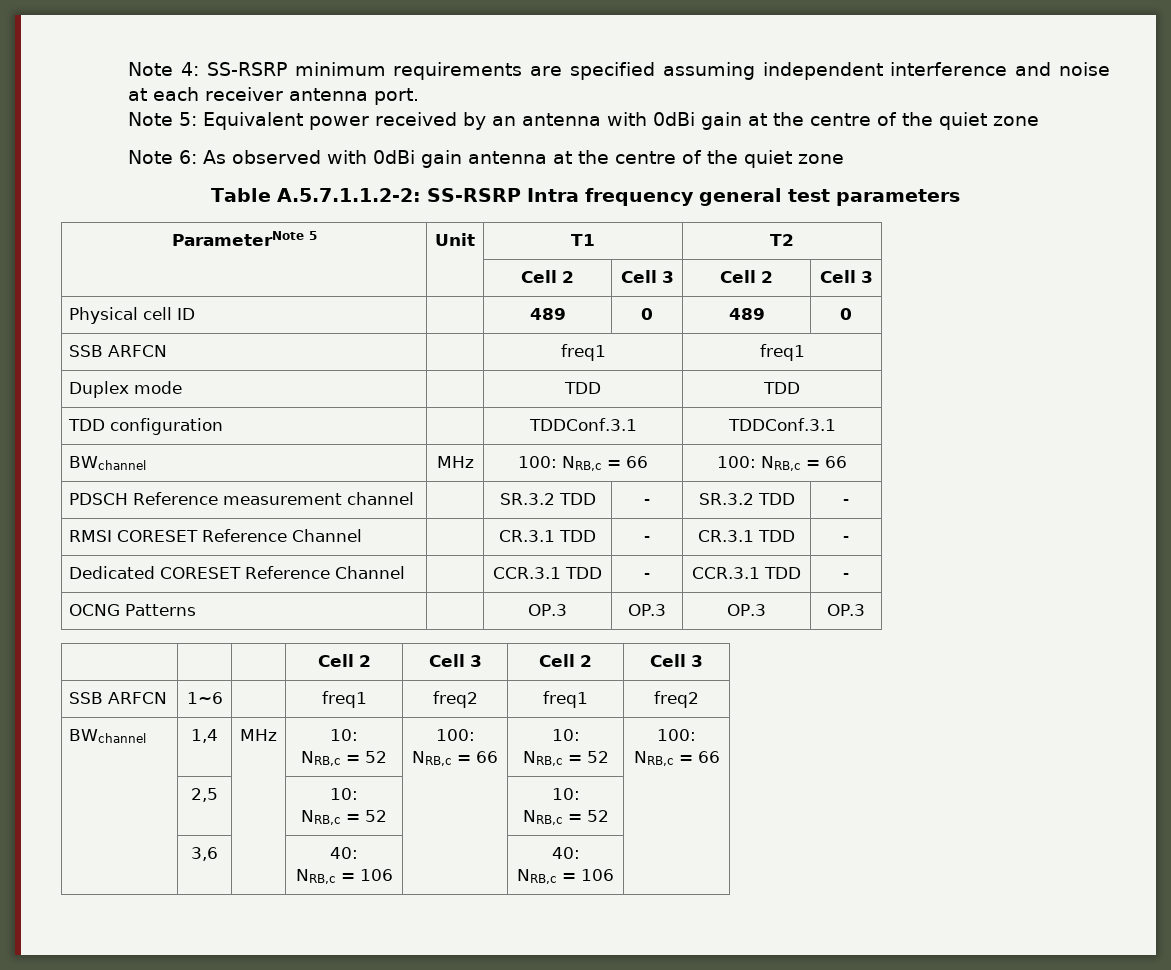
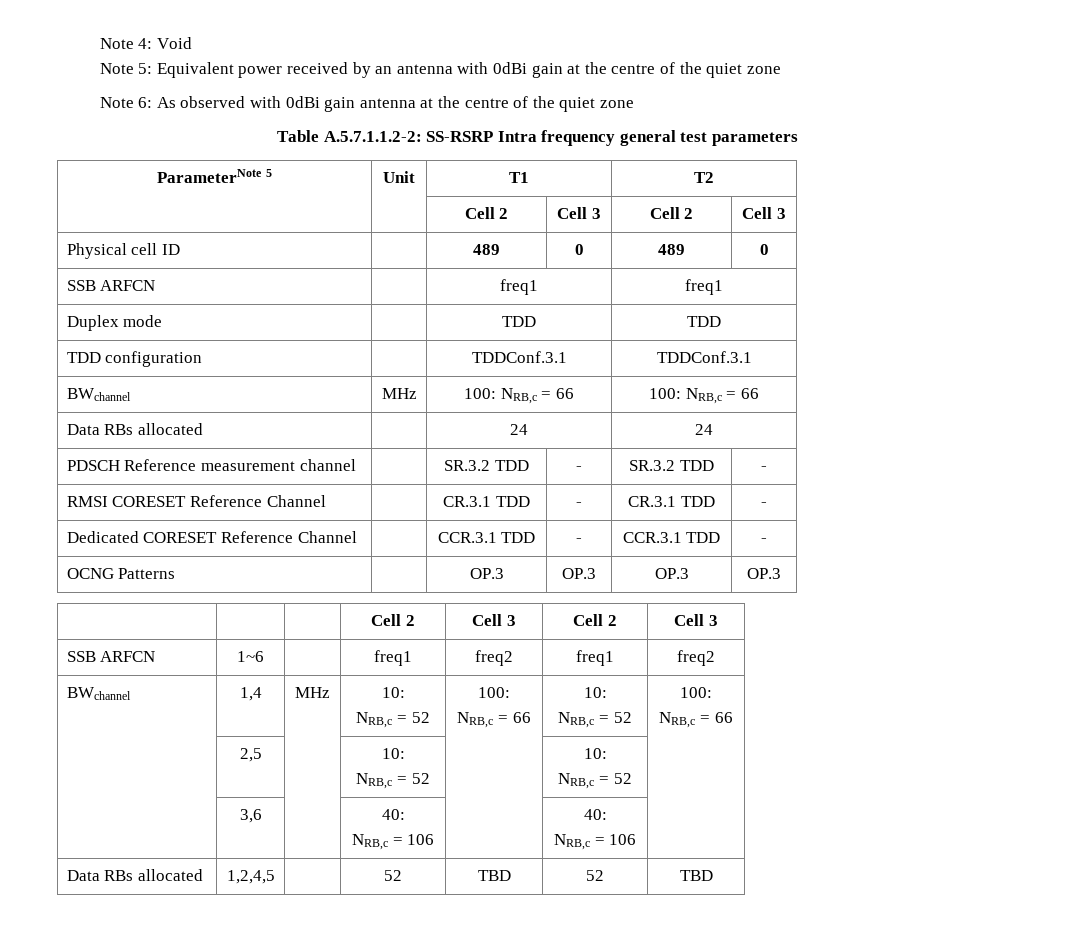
[206,62,1110,80] [128,87,420,105] SS-RSRP minimum requirements are specified assuming independent interference and noise at each receiver antenna port. -> [156,37,192,49] Void
(847, 462) none -> [66,423,203,435] [510,424,528,435] [695,424,713,435] // Data RBs allocated | | 24 | 24
(614, 875) none -> [66,869,203,881] [226,870,275,884] [384,870,402,881] [477,870,511,881] [586,870,604,881] [679,870,713,881] // Data RBs allocated | 1,2,4,5 | | 52 | TBD | 52 | TBD

